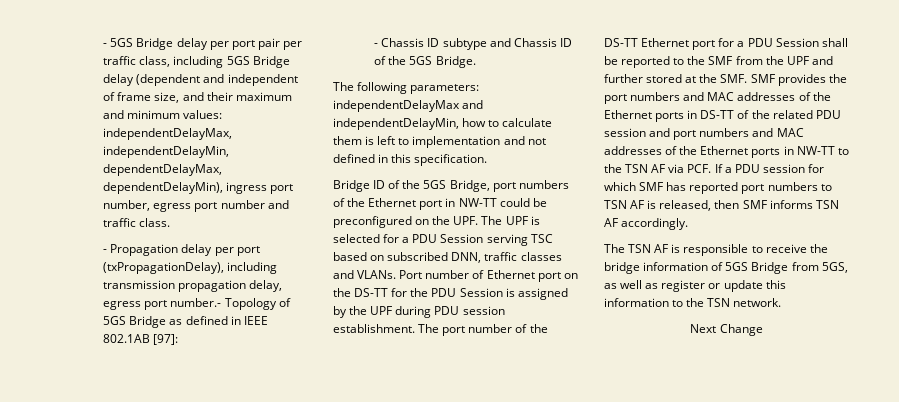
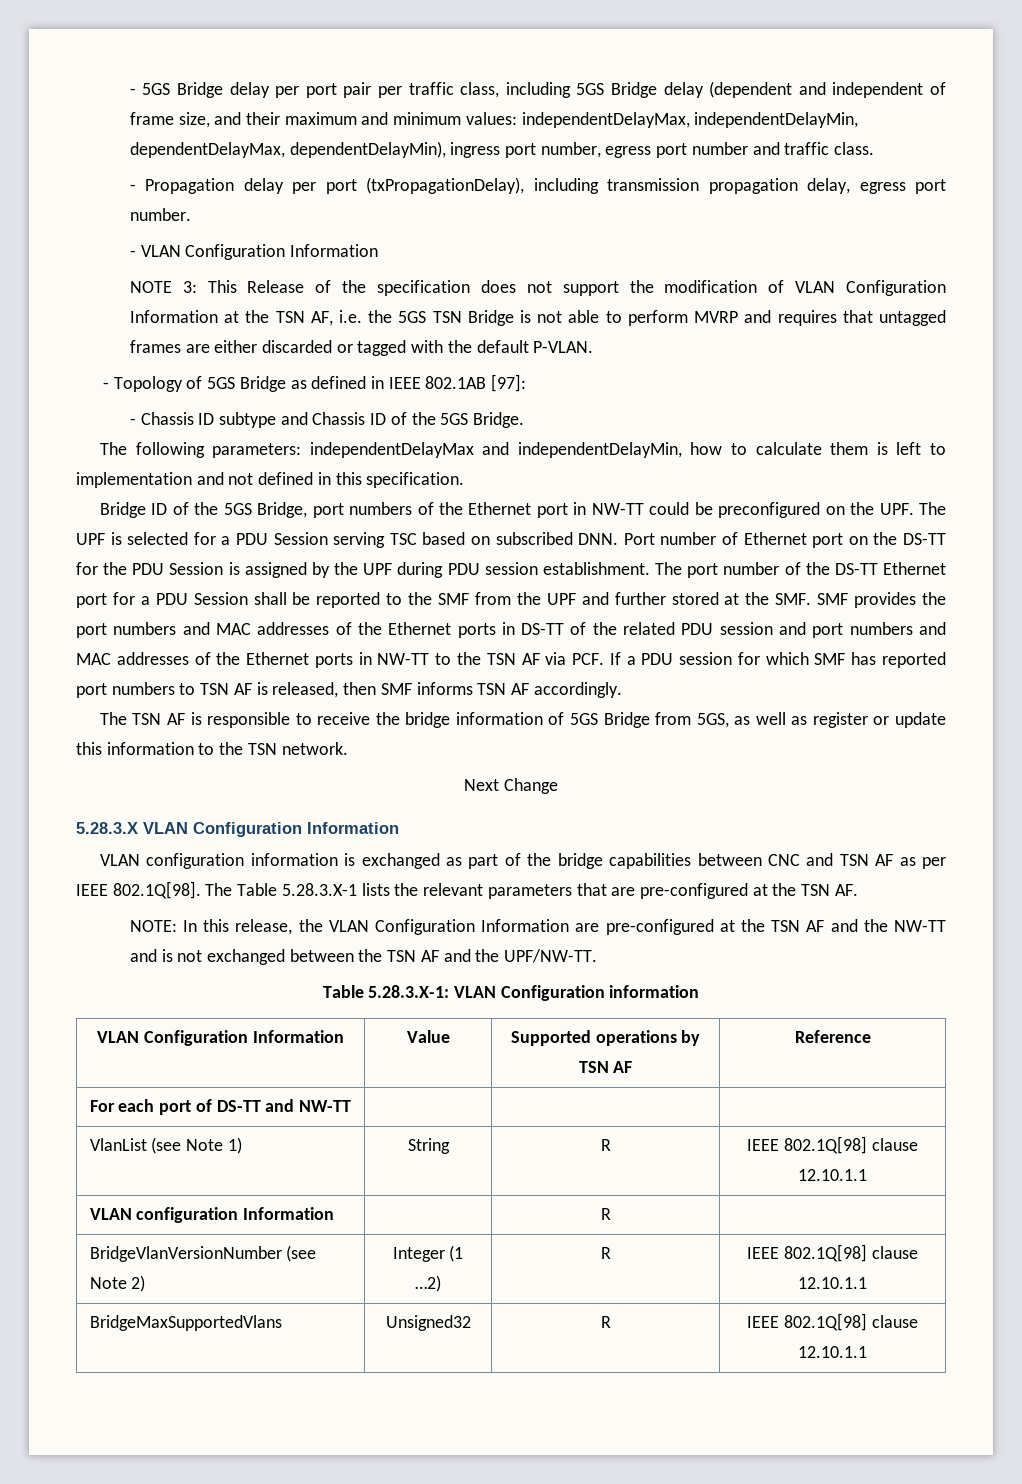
[170,298,222,307] number.- -> [129,208,191,221] [129,244,379,260] [129,280,946,296] [129,310,946,326] [129,340,594,356] [102,382,109,389] number. // - VLAN Configuration Information // NOTE 3: This Release of the specification does not support the modification of VLAN Configuration Information at the TSN AF, i.e. the 5GS TSN Bridge is not able to perform MVRP and requires that untagged frames are either discarded or tagged with the default P-VLAN. // -
[451,252,562,263] [333,270,397,279] DNN, traffic classes and VLANs. -> [578,533,619,545] DNN.
(763, 330) none -> [76,822,399,837] [99,853,947,869] [76,881,858,899] [129,919,947,935] [129,949,598,965] [322,985,700,1001] [97,1030,344,1046] [406,1030,450,1043] [510,1030,701,1046] [578,1061,633,1073] [794,1030,871,1043] [89,1099,352,1115] [89,1137,242,1154] [407,1138,450,1154] [600,1139,611,1151] [747,1136,918,1154] [798,1169,867,1181] [89,1207,335,1223] [600,1208,611,1220] [89,1245,317,1262] [89,1275,146,1292] [392,1245,464,1262] [415,1275,441,1292] [600,1247,611,1259] [747,1244,918,1262] [798,1277,867,1289] [89,1315,282,1331] [385,1315,471,1331] [600,1316,611,1328] [747,1313,918,1331] [798,1346,867,1358] // 5.28.3.X VLAN Configuration Information // VLAN configuration information is exchanged as part of the bridge capabilities between CNC and TSN AF as per IEEE 802.1Q[98]. The Table 5.28.3.X-1 lists the relevant parameters that are pre-configured at the TSN AF. // NOTE: In this release, the VLAN Configuration Information are pre-configured at the TSN AF and the NW-TT and is not exchanged between the TSN AF and the UPF/NW-TT. // Table 5.28.3.X-1: VLAN Configuration information // VLAN Configuration Information | Value | Supported operations by TSN AF | Reference // For each port of DS-TT and NW-TT | | | // VlanList (see Note 1) | String | R | IEEE 802.1Q[98] clause 12.10.1.1 // VLAN configuration Information | | R | // BridgeVlanVersionNumber (see Note 2) | Integer (1 …2) | R | IEEE 802.1Q[98] clause 12.10.1.1 // BridgeMaxSupportedVlans | Unsigned32 | R | IEEE 802.1Q[98] clause 12.10.1.1

